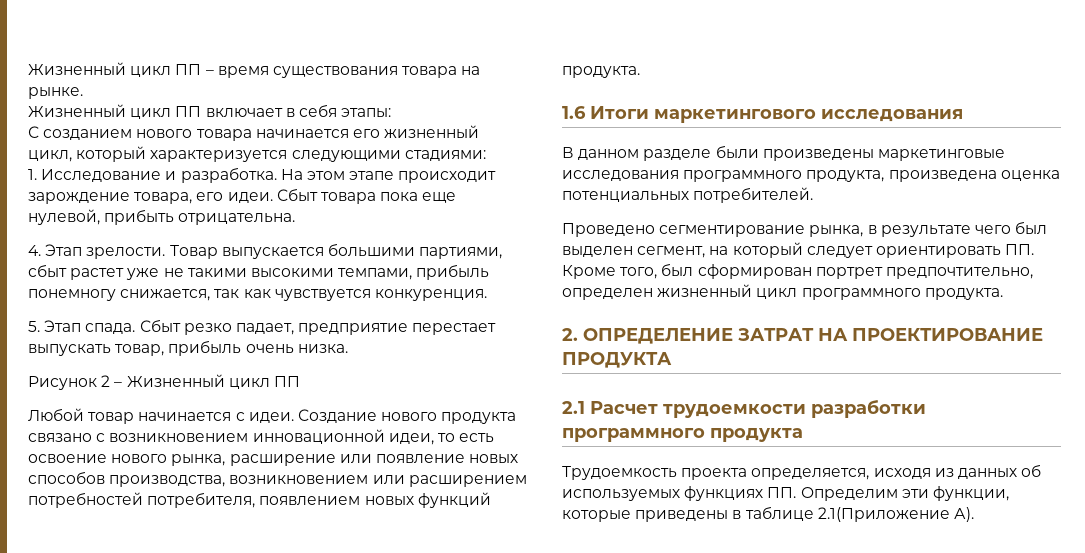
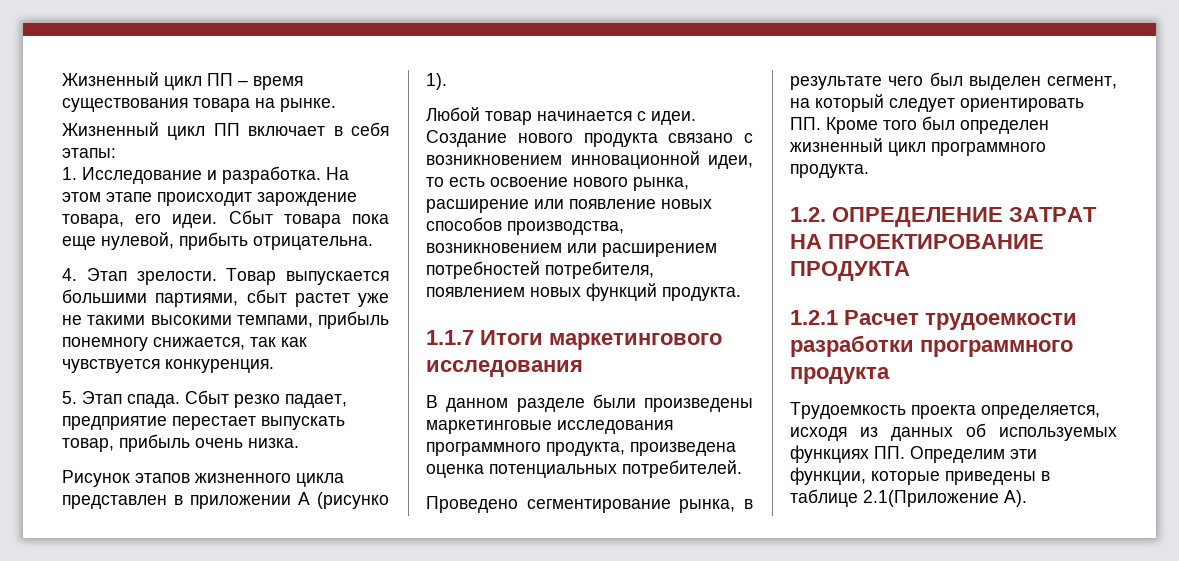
[28,125,480,141] [28,146,486,162] // С созданием нового товара начинается его жизненный цикл, который характеризуется следующими стадиями: -> (116, 153) none
[101,374,300,389] 2 – Жизненный цикл ПП -> [135,473,344,487] [62,492,389,509] [426,73,447,90] этапов жизненного цикла представлен в приложении А (рисунко 1).
[562,106,586,119] 1.6 -> [426,330,474,345] 1.1.7
[620,263,1033,279] того, был сформирован портрет предпочтительно, -> [883,116,955,130] того был
[562,328,578,341] 2. -> [790,207,826,222] 1.2.
[562,401,585,414] 2.1 -> [790,310,838,325] 1.2.1

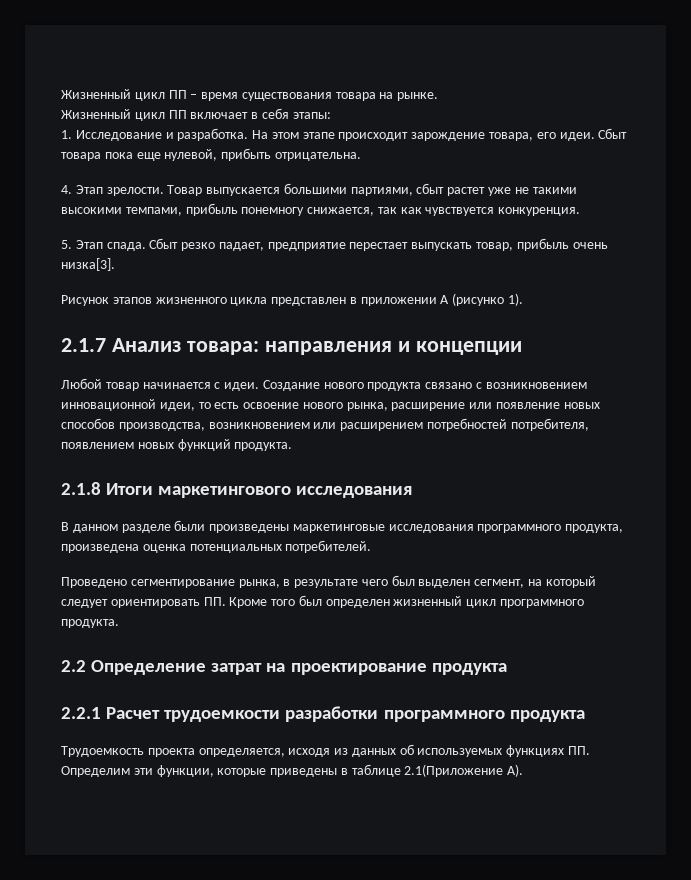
[248,438,299,448] низка. -> [61,258,115,271] низка[3].
(447, 81) none -> [61,338,522,355] // 2.1.7 Анализ товара: направления и концепции
[426,330,474,345] 1.1.7 -> [61,482,101,495] 2.1.8
[790,207,1097,227] [790,234,1044,249] [790,261,910,281] [790,310,838,325] 1.2. ОПРЕДЕЛЕНИЕ ЗАТРАТ НА ПРОЕКТИРОВАНИЕ ПРОДУКТА // 1.2.1 -> [61,660,507,675] [61,707,101,719] 2.2 Определение затрат на проектирование продукта // 2.2.1

